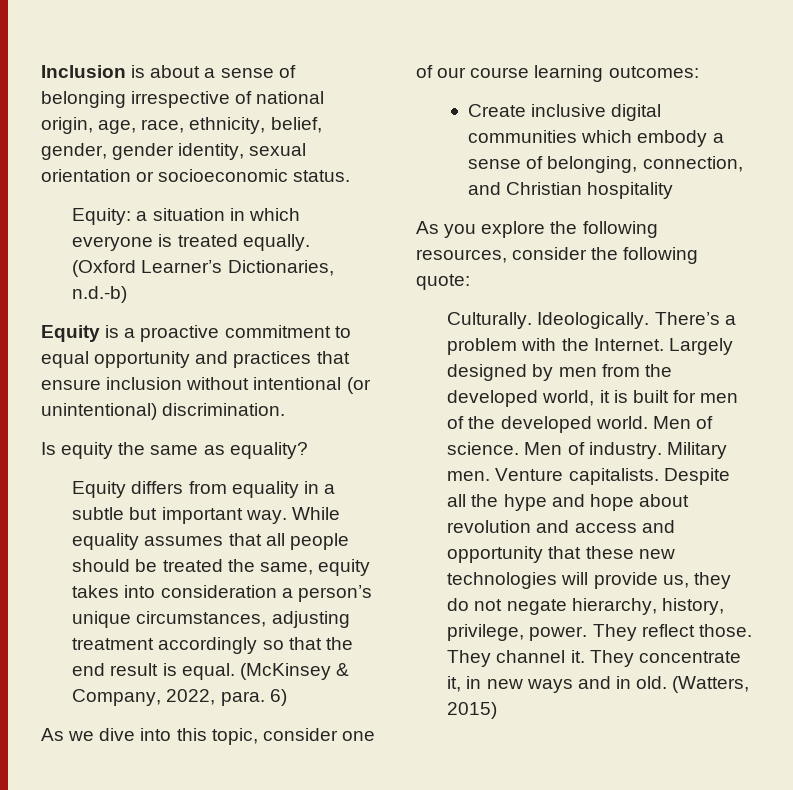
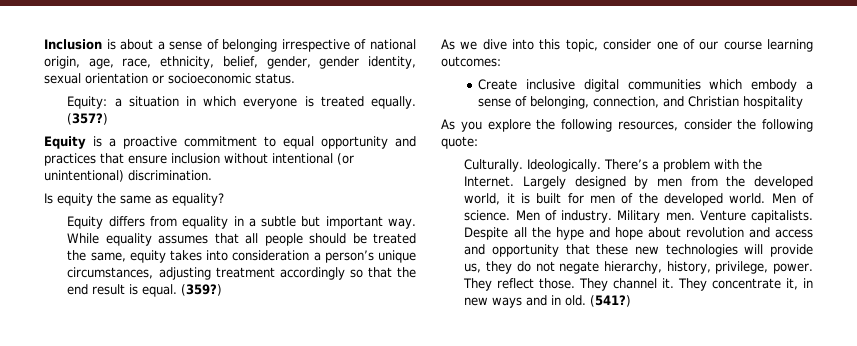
[72,260,334,277] [72,286,128,303] (Oxford Learner’s Dictionaries, n.d.-b) -> [67,113,109,125] (357?)
[239,663,349,680] [72,689,287,706] (McKinsey & Company, 2022, para. 6) -> [181,284,223,296] (359?)
[672,676,750,693] [447,702,498,719] (Watters, 2015) -> [590,295,632,307] (541?)

